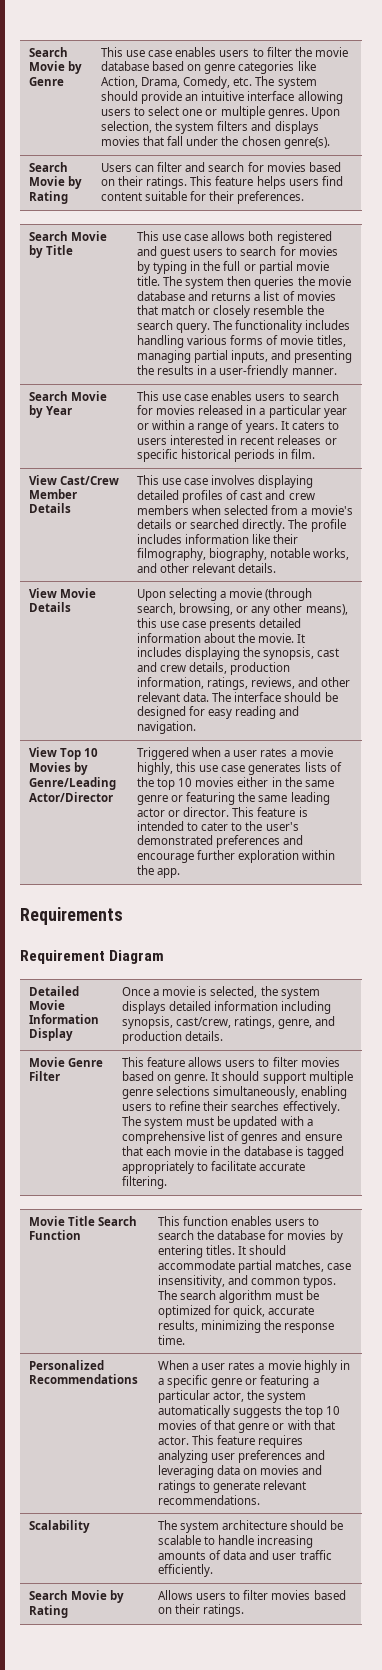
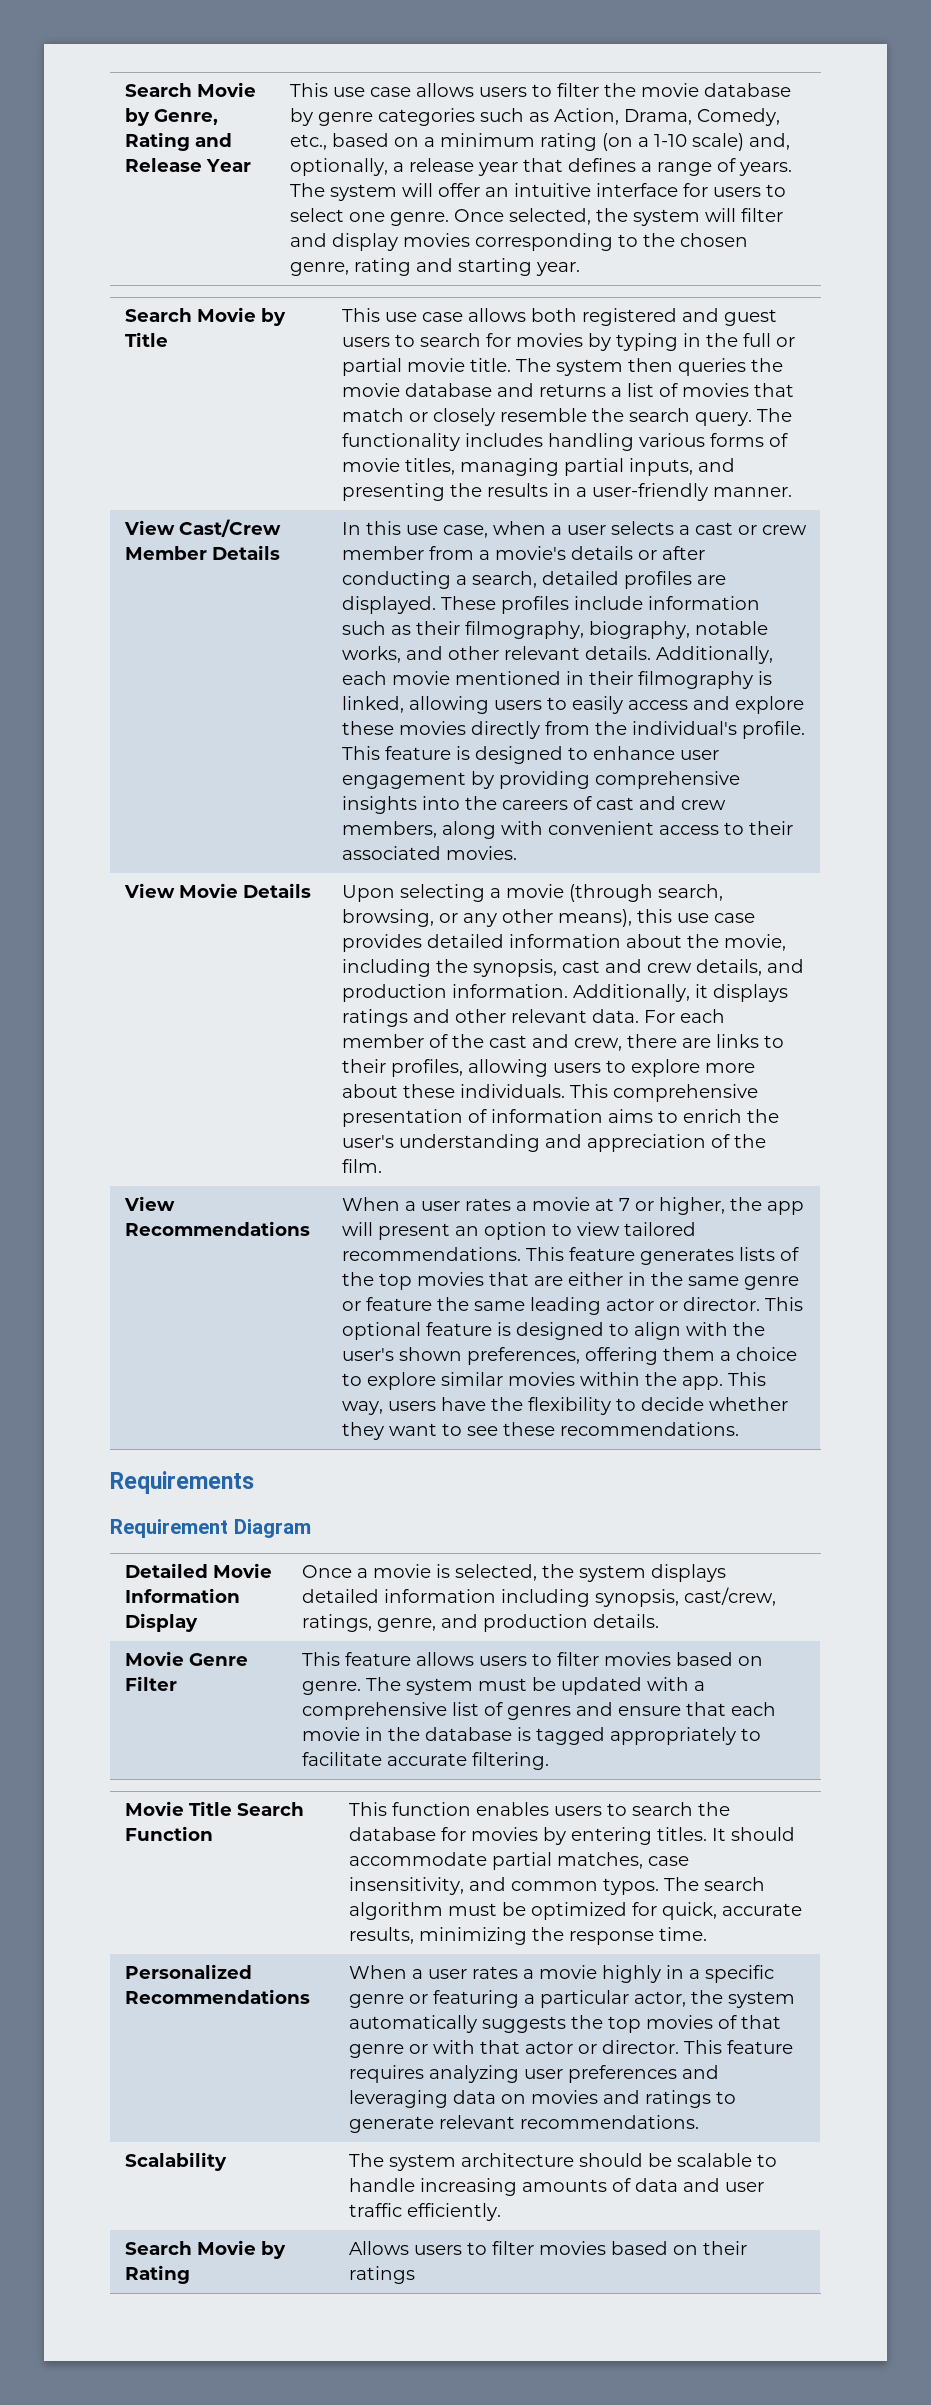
[28,47,68,57] [28,61,83,74] [28,77,64,86] [100,47,217,57] Search Movie by Genre | This use case enables -> [124,82,256,97] [124,108,218,126] [124,132,232,151] [124,158,251,172] [289,83,474,97] Search Movie by Genre, Rating and Release Year | This use case allows
[152,61,316,74] [100,76,317,89] [100,91,183,104] based on genre categories like Action, Drama, Comedy, etc. The system should provide -> [289,108,780,126] [289,133,790,151] [289,158,792,176] [289,183,480,201] by genre categories such as Action, Drama, Comedy, etc., based on a minimum rating (on a 1-10 scale) and, optionally, a release year that defines a range of years. The system will offer
[297,91,343,104] allowing -> [682,183,708,197] for
[205,106,340,119] [100,121,319,134] [100,136,330,149] [28,162,68,172] [28,176,83,189] [28,191,68,204] [100,162,341,172] [100,176,343,189] [100,191,305,204] or multiple genres. Upon selection, the system filters and displays movies that fall under the chosen genre(s). // Search Movie by Rating | Users can filter and search for movies based on their ratings. This feature helps users find content suitable for their preferences. -> [389,208,783,226] [289,233,748,251] [289,258,580,276] genre. Once selected, the system will filter and display movies corresponding to the chosen genre, rating and starting year.
[28,391,108,401] [28,405,73,418] [136,391,339,401] [136,405,347,418] [136,420,339,433] [136,435,337,445] [136,449,316,462] [28,475,120,485] [28,489,77,499] [28,503,71,513] [136,475,314,488] [136,490,315,503] [136,505,269,515] Search Movie by Year | This use case enables users to search for movies released in a particular year or within a range of years. It caters to users interested in recent releases or specific historical periods in film. // View Cast/Crew Member Details | This use case involves displaying detailed profiles of cast and crew members when selected -> [123,519,281,537] [124,545,280,560] [341,521,807,538] [341,546,424,560] View Cast/Crew Member Details | In this use case, when a user selects a cast or crew member
[190,519,346,532] [136,534,271,544] searched directly. The profile includes information like -> [661,546,705,560] [341,571,726,589] [341,596,760,614] [341,621,411,635] after conducting a search, detailed profiles are displayed. These profiles include information such as
(277, 568) none -> [655,646,773,664] [341,671,772,689] [341,696,804,714] [341,721,805,739] [341,746,719,764] [341,771,740,789] [341,796,726,814] [341,821,793,839] [341,846,517,860] Additionally, each movie mentioned in their filmography is linked, allowing users to easily access and explore these movies directly from the individual's profile. This feature is designed to enhance user engagement by providing comprehensive insights into the careers of cast and crew members, along with convenient access to their associated movies.
[209,619,257,631] presents -> [341,934,422,952] provides
[258,633,306,643] [136,647,241,660] movie. It includes displaying -> [723,934,786,951] [341,959,431,977] movie, including
[230,662,291,675] [136,677,351,690] [136,692,338,702] [136,706,300,719] [136,721,196,734] [28,747,99,760] [28,762,89,775] [28,777,116,790] [28,792,113,802] [136,747,333,760] [136,762,246,775] production information, ratings, reviews, and other relevant data. The interface should be designed for easy reading and navigation. // View Top 10 Movies by Genre/Leading Actor/Director | Triggered when a user rates a movie highly, this use case -> [766,959,804,973] [341,984,788,1002] [341,1009,725,1027] [341,1034,784,1051] [341,1059,755,1077] [341,1084,758,1102] [341,1109,779,1127] [341,1134,766,1152] [341,1159,382,1173] [123,1196,175,1211] [124,1221,310,1236] [341,1197,804,1215] [341,1222,696,1240] [341,1247,635,1261] and production information. Additionally, it displays ratings and other relevant data. For each member of the cast and crew, there are links to their profiles, allowing users to explore more about these individuals. This comprehensive presentation of information aims to enrich the user's understanding and appreciation of the film. // View Recommendations | When a user rates a movie at 7 or higher, the app will present an option to view tailored recommendations. This feature
[178,777,235,787] 10 movies -> [416,1272,563,1286] movies that are
[186,792,236,805] featuring -> [365,1297,432,1311] feature
[257,807,308,817] [136,821,299,831] [136,835,304,848] [136,850,336,863] [136,865,181,878] feature is intended to cater to the user's demonstrated preferences and encourage further exploration within the app. -> [341,1322,765,1340] [341,1347,797,1365] [341,1372,766,1390] [341,1397,788,1415] [341,1422,739,1440] optional feature is designed to align with the user's shown preferences, offering them a choice to explore similar movies within the app. This way, users have the flexibility to decide whether they want to see these recommendations.
[211,1071,353,1084] [121,1086,348,1099] [121,1101,340,1114] It should support multiple genre selections simultaneously, enabling users to refine their searches effectively. -> (361, 1688) none
[326,1406,341,1415] 10 -> (641, 2024) none
[157,1436,189,1445] actor. -> [524,2040,679,2054] actor or director.
[203,1604,245,1617] ratings. -> [348,2266,415,2284] ratings

